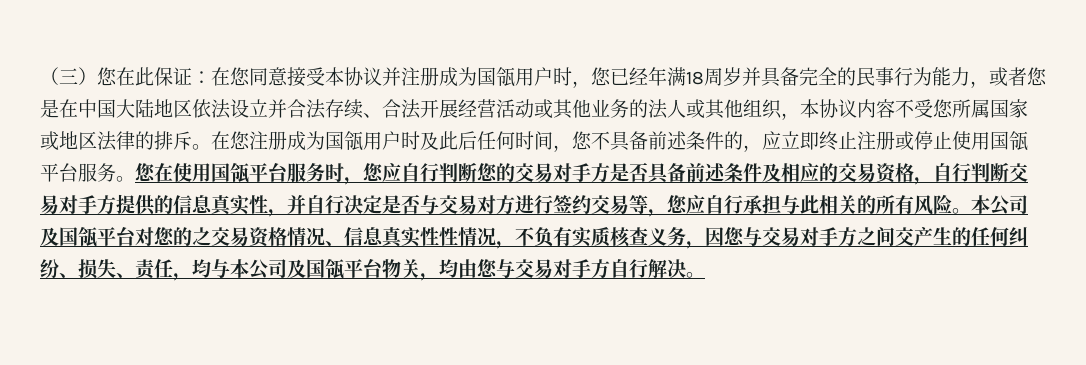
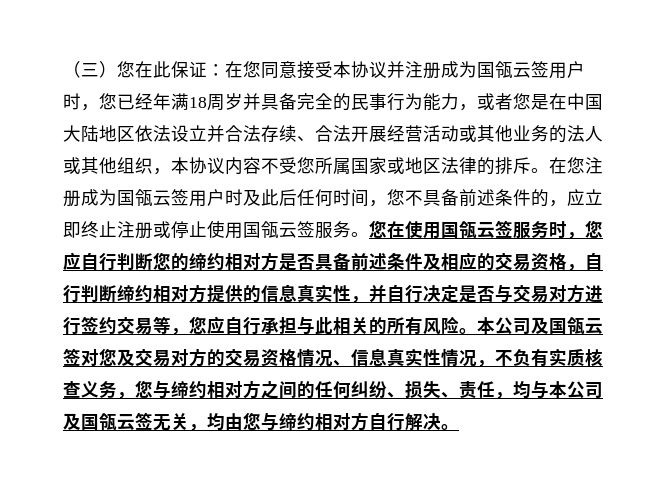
(515, 77) none -> [513,61,549,78] 云签
(363, 141) none -> [153,189,189,206] 云签
[40,163,78,182] 平台 -> [279,221,315,238] 云签
[249,162,288,182] 平台 -> [477,220,513,238] 云签
[515,163,591,183] 交易对手 -> [189,252,261,270] 缔约相对
[1009,163,1028,182] [40,195,97,215] 交易对手 -> [117,284,189,302] 缔约相对
[97,226,211,246] 平台对您的之 -> [585,318,603,334] [63,348,225,367] 云签对您及交易对方的
[439,227,458,246] 性 -> (441, 357) none
[705,227,952,247] 因您与交易对手方之间交产生 -> [135,380,297,399] 您与缔约相对方之间
[344,258,401,278] 平台物 -> [117,412,171,431] 云签无
[515,259,591,279] 交易对手 -> [279,412,351,430] 缔约相对

